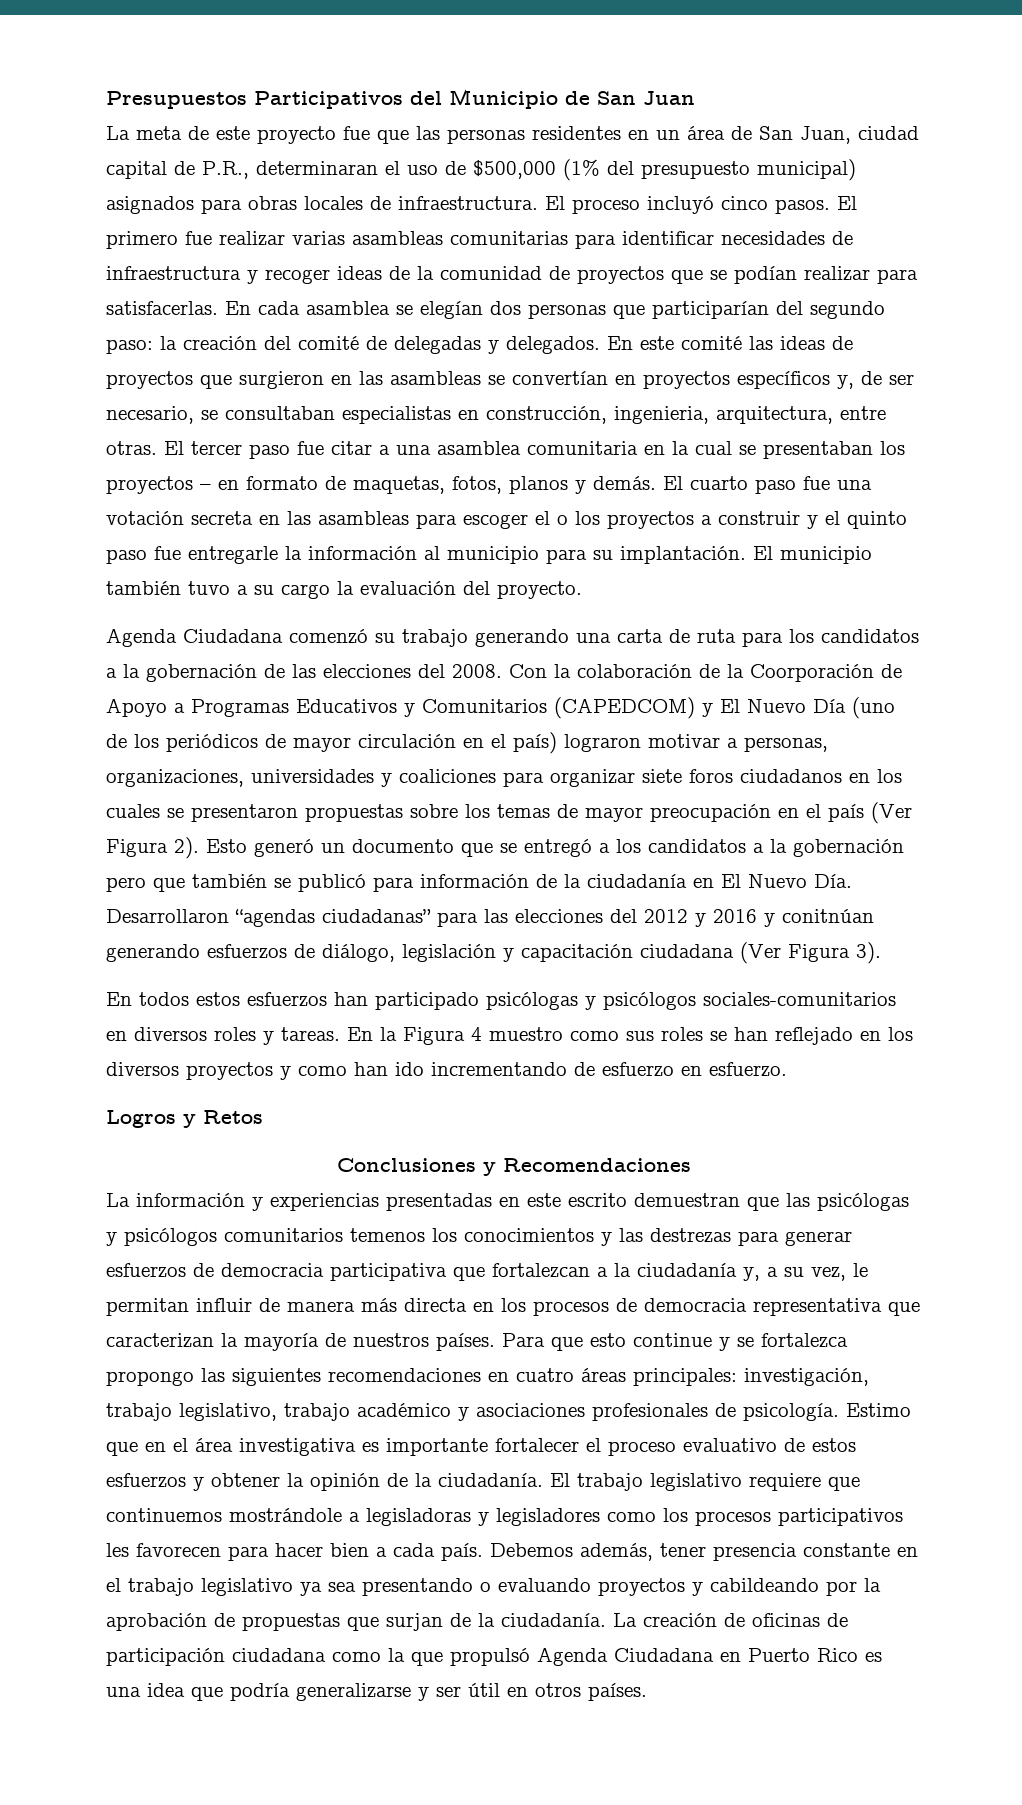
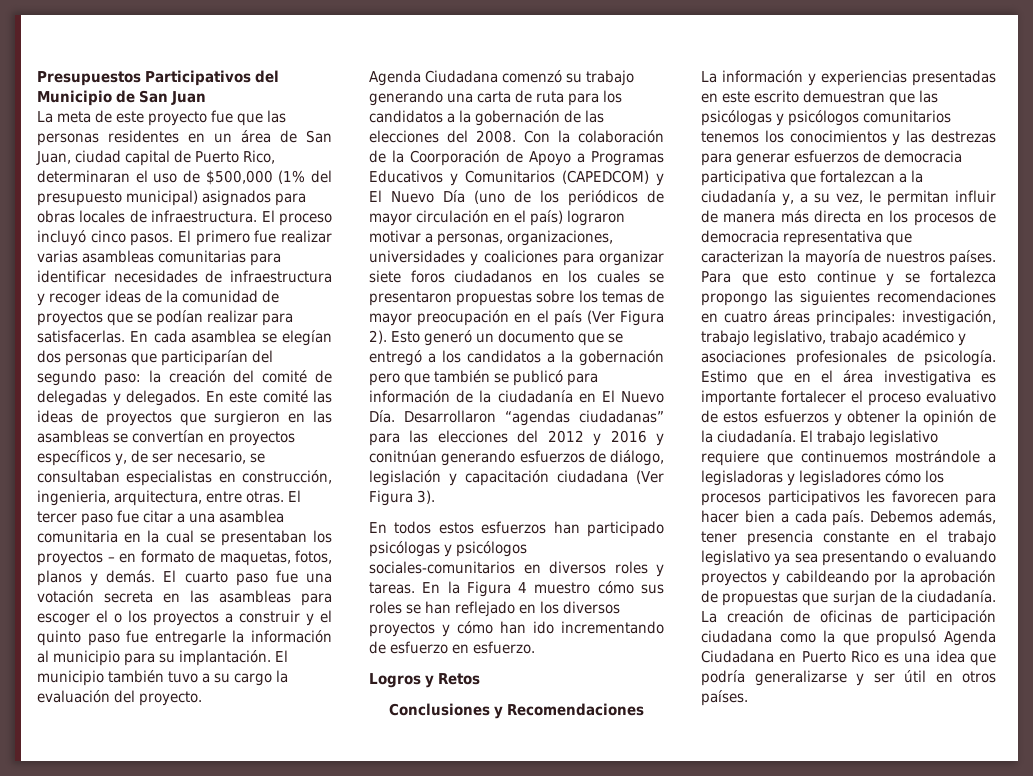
[202,161,249,179] P.R., -> [195,150,276,164] Puerto Rico,
[570,1031,619,1041] como -> [597,581,634,594] cómo
[298,1066,347,1076] como -> [457,621,493,634] cómo
[350,1228,425,1242] temenos -> [701,131,759,143] tenemos
[607,1512,656,1522] como -> [885,470,922,483] cómo

